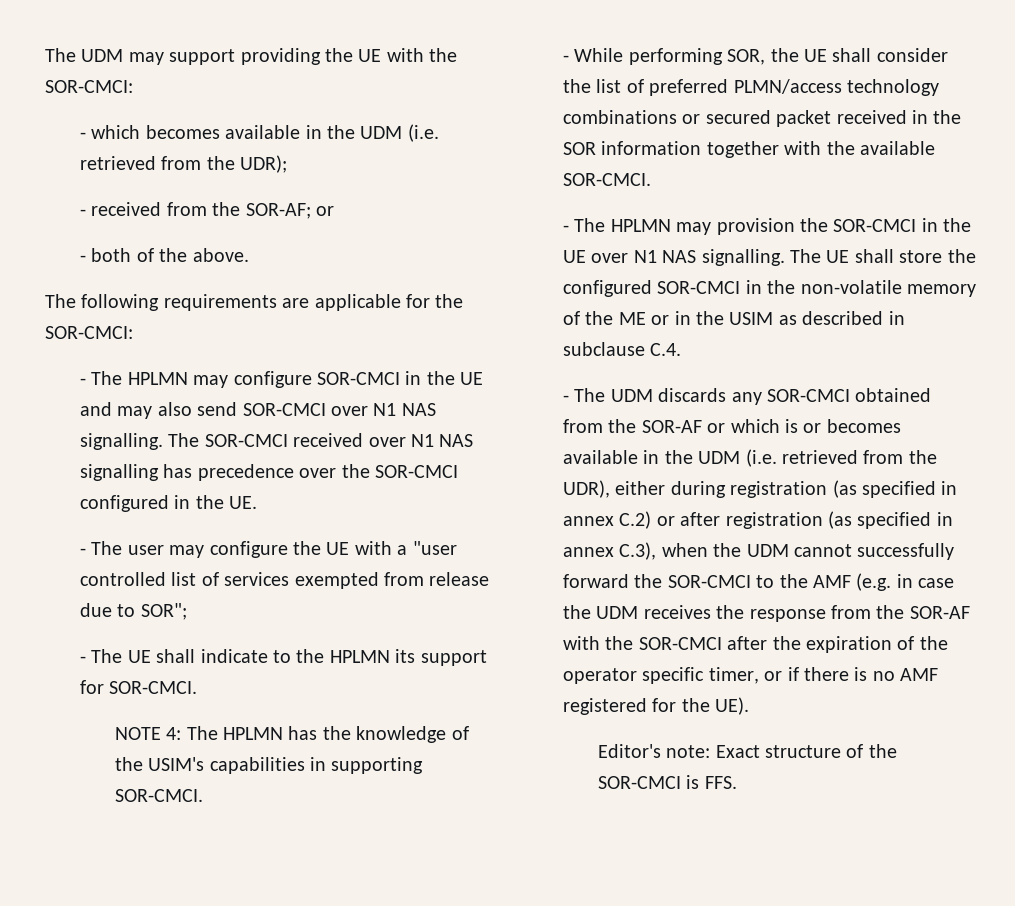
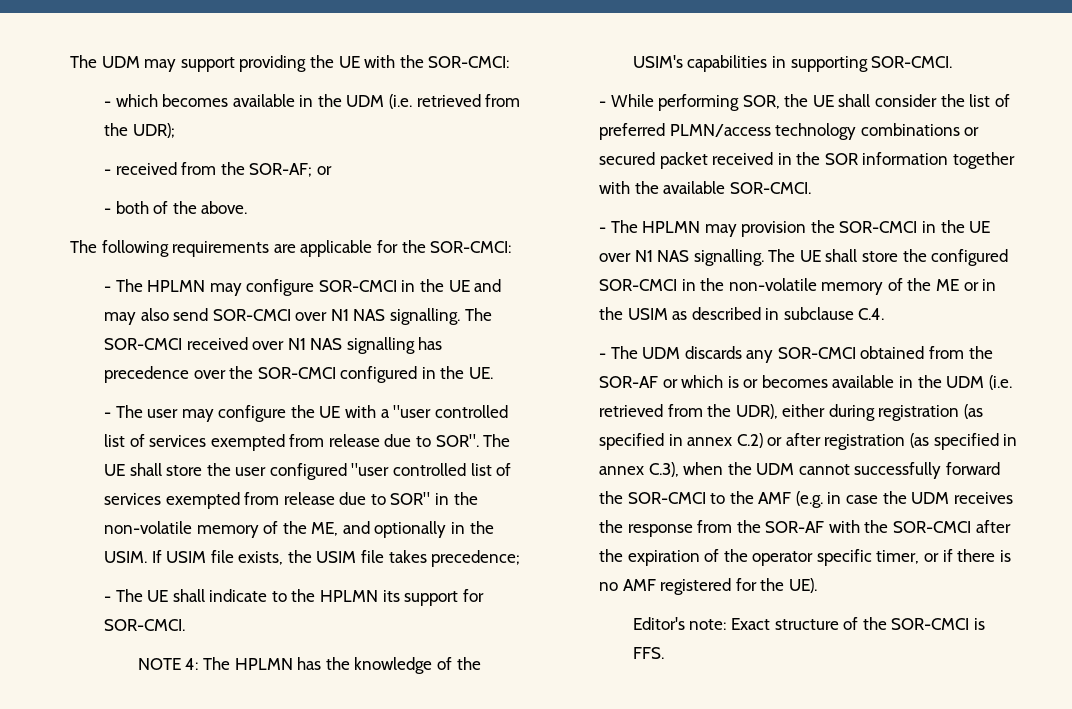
[140,603,187,620] SOR"; -> [435,434,511,447] [103,463,512,480] [103,492,478,509] [103,521,494,538] [103,550,521,567] SOR". The UE shall store the user configured "user controlled list of services exempted from release due to SOR" in the non-volatile memory of the ME, and optionally in the USIM. If USIM file exists, the USIM file takes precedence;

